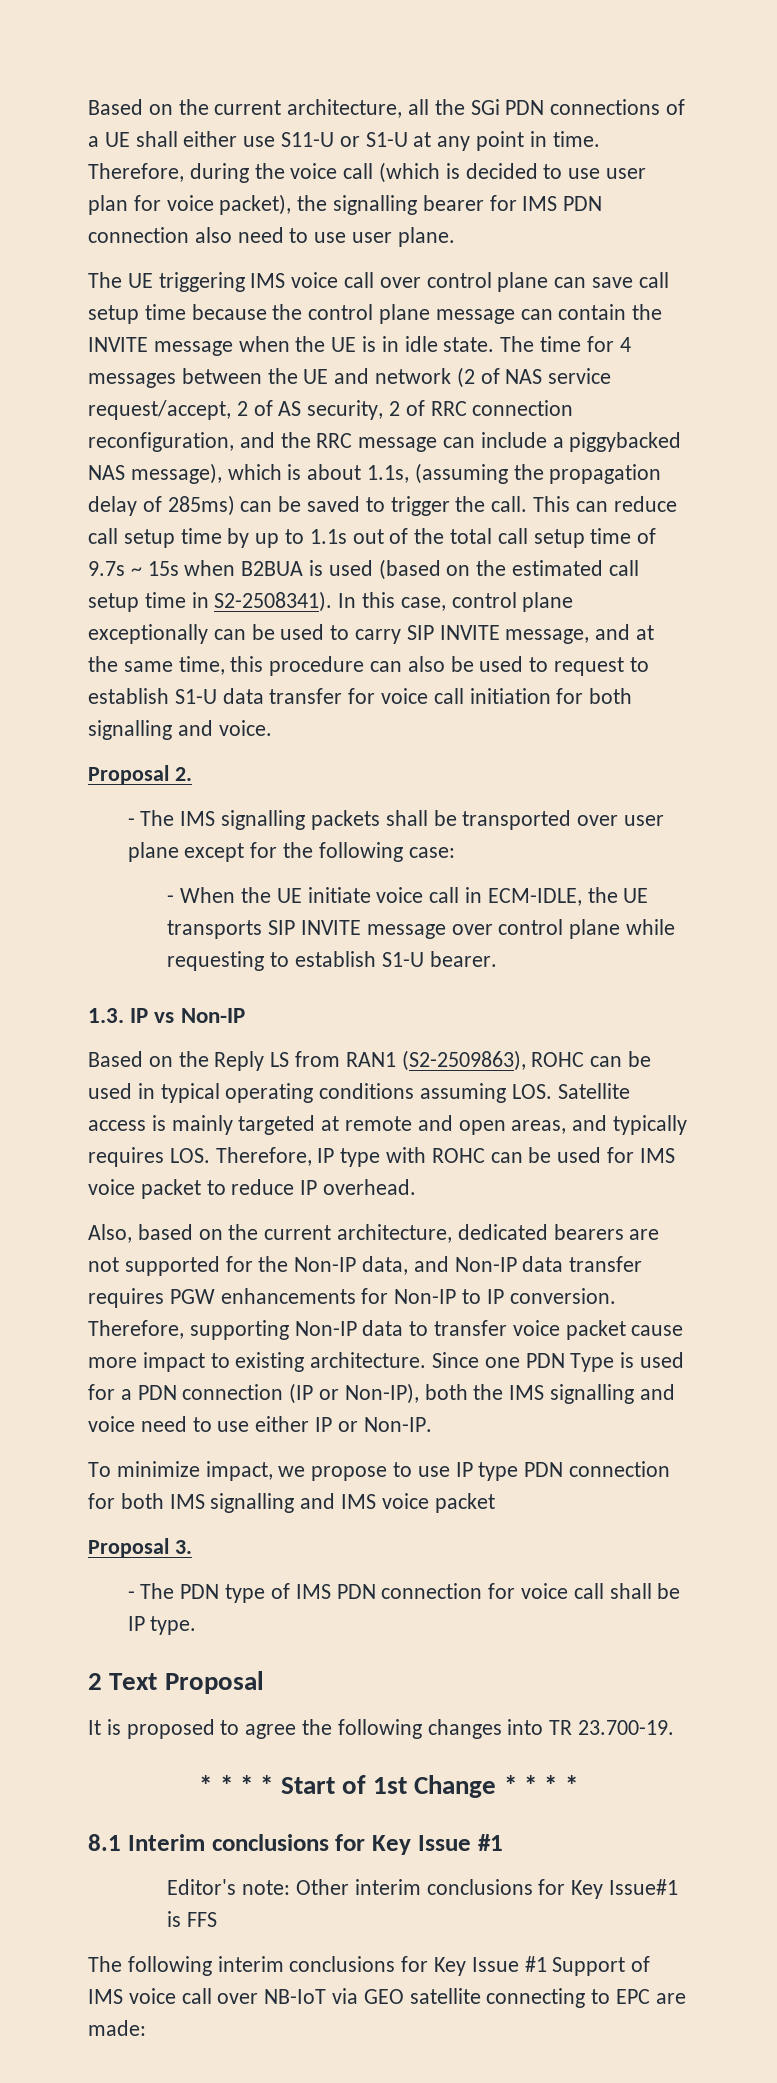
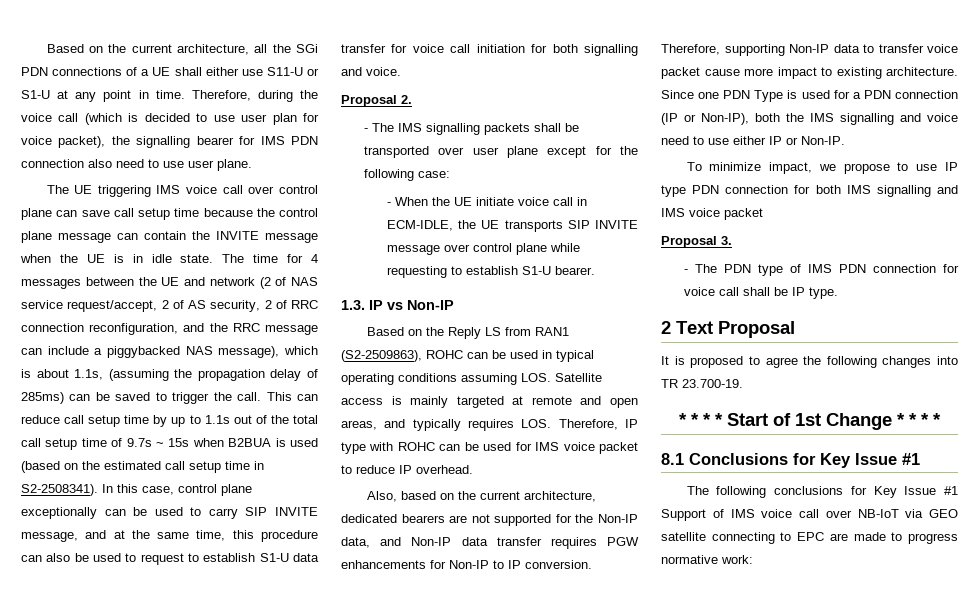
[127,1834,503,1855] [167,1879,679,1899] [167,1911,218,1927] Interim conclusions for Key Issue #1 // Editor's note: Other interim conclusions for Key Issue#1 is FFS -> [689,453,920,468] Conclusions for Key Issue #1
[217,1956,284,1972] interim -> (767, 492) none
[88,2020,146,2036] made: -> [853,532,958,544] [661,555,753,564] made to progress normative work:

